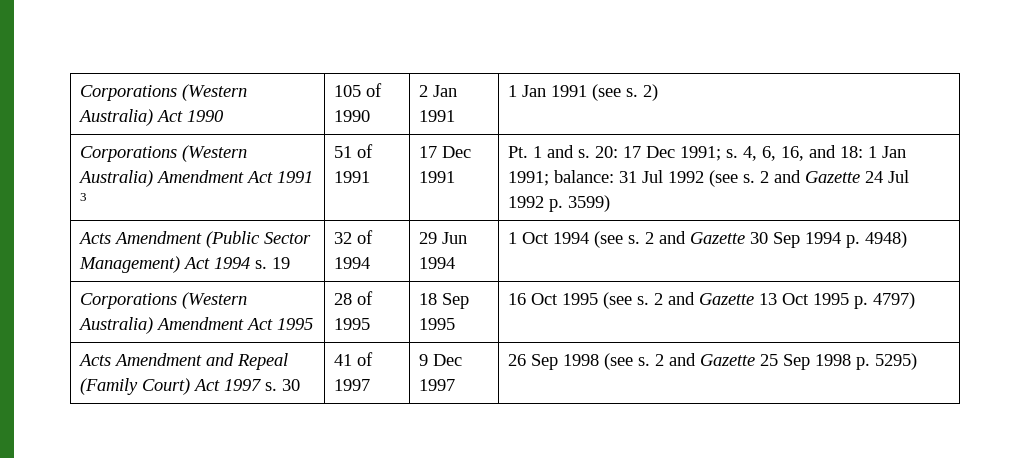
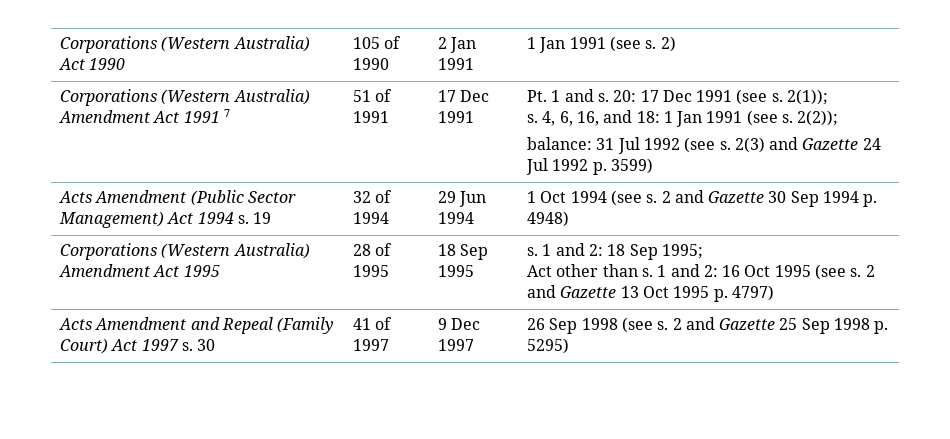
[80,193,88,201] 3 -> [223,109,230,117] 7
[680,146,722,161] 1991; -> [696,89,829,105] 1991 (see s. 2(1)); //
[508,171,550,186] 1991; -> [706,110,839,126] 1991 (see s. 2(2)); //
[760,171,770,183] 2 -> [734,137,765,153] 2(3)
(456, 324) none -> [526,243,703,260] [526,264,718,277] s. 1 and 2: 18 Sep 1995; // Act other than s. 1 and 2:

